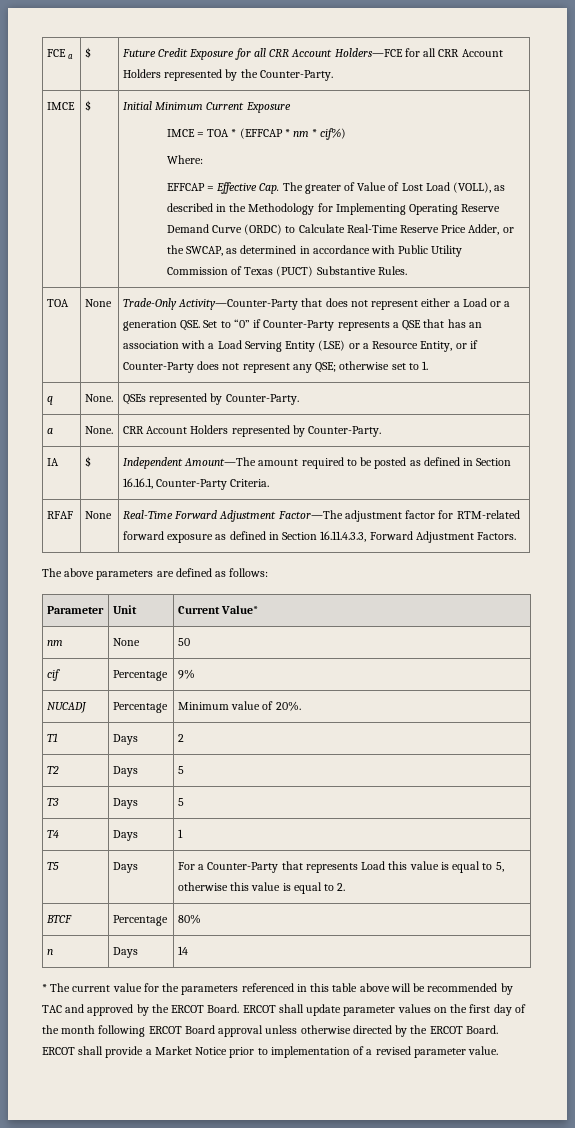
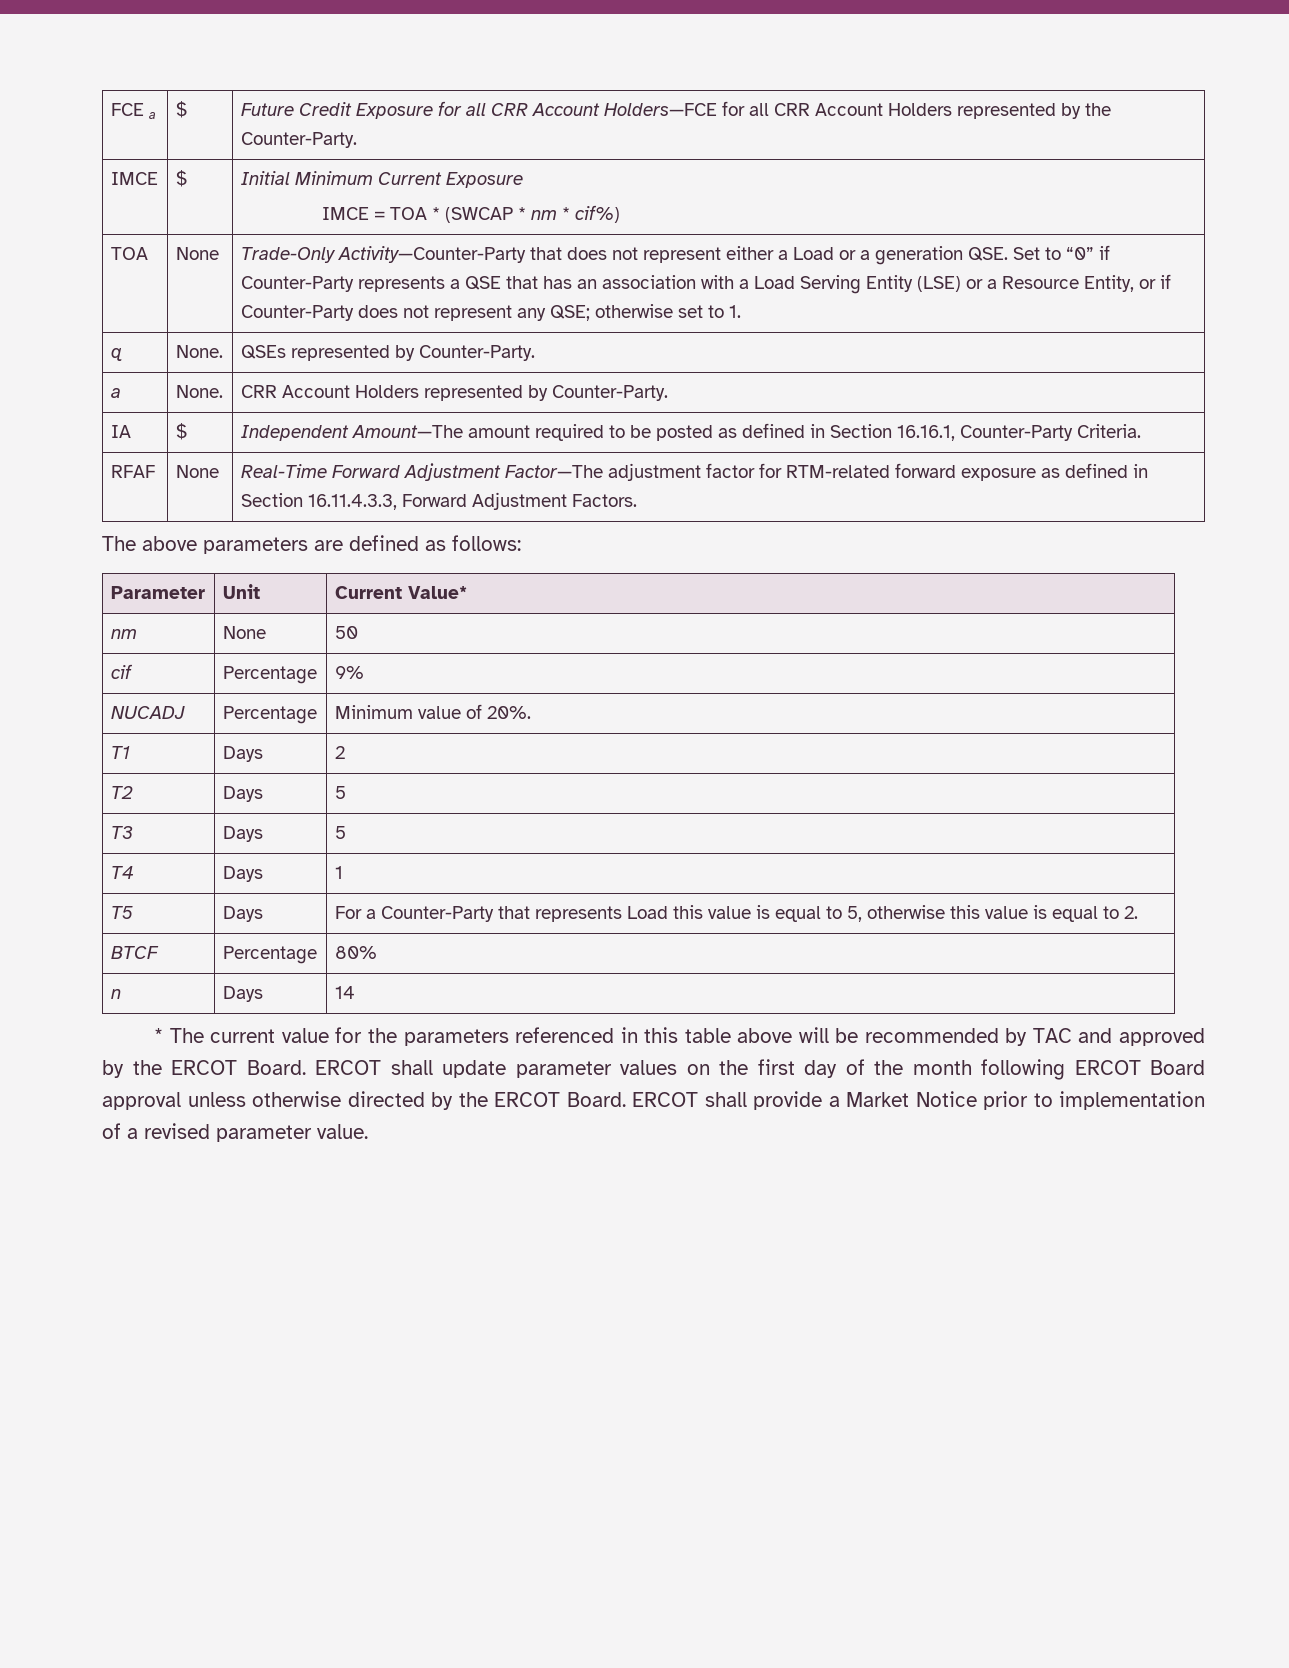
[239,128,283,139] (EFFCAP -> [445,207,514,223] (SWCAP
[166,155,203,164] [166,182,506,194] [166,203,501,215] [166,224,514,235] [166,245,463,257] [166,266,407,277] // Where: // EFFCAP = Effective Cap. The greater of Value of Lost Load (VOLL), as described in the Methodology for Implementing Operating Reserve Demand Curve (ORDC) to Calculate Real-Time Reserve Price Adder, or the SWCAP, as determined in accordance with Public Utility Commission of Texas (PUCT) Substantive Rules. -> (621, 214) none

